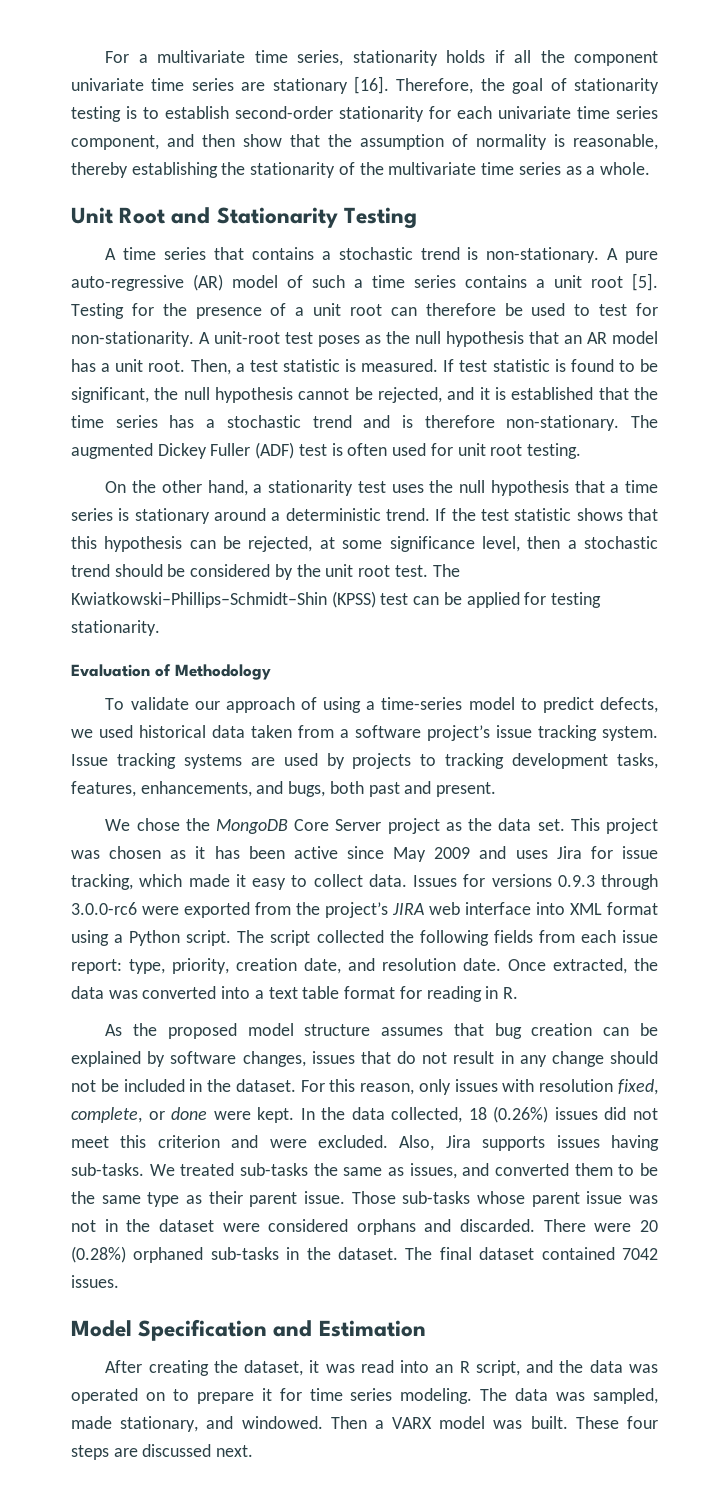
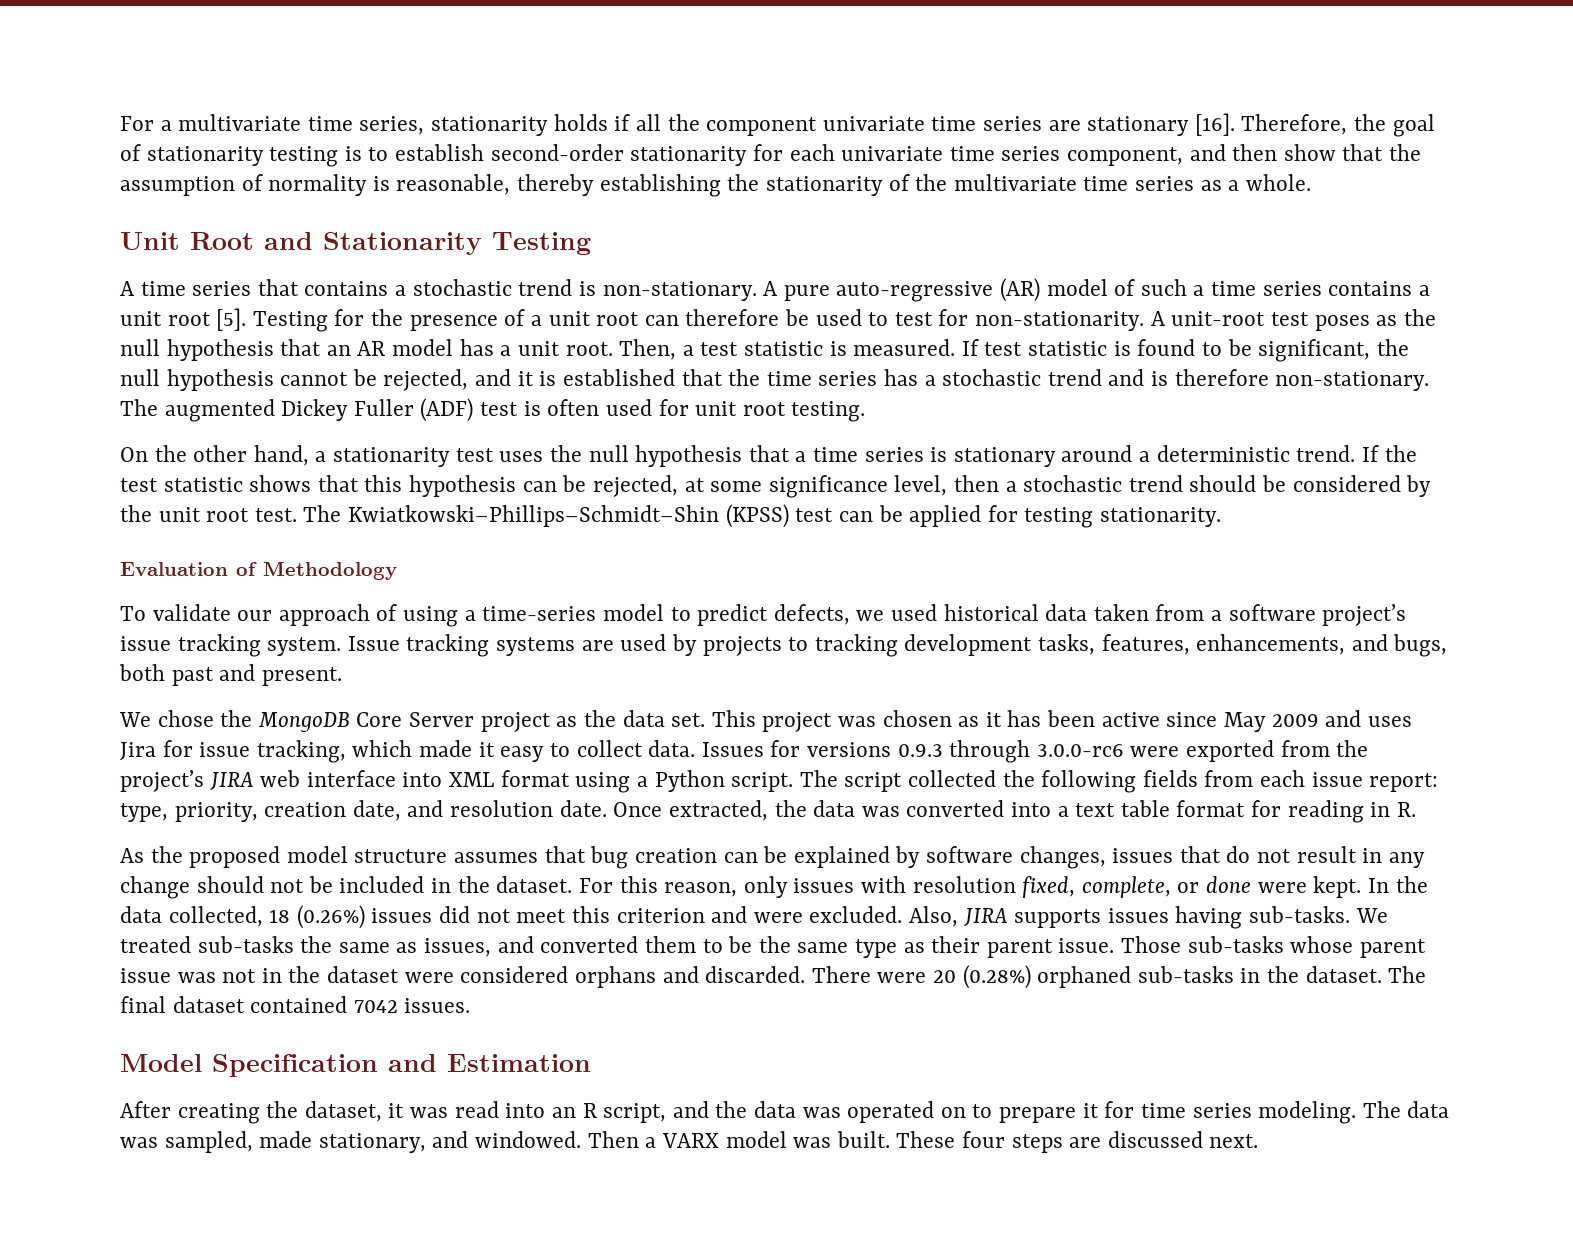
[445,1135,471,1148] Jira -> [963,908,1008,927] JIRA

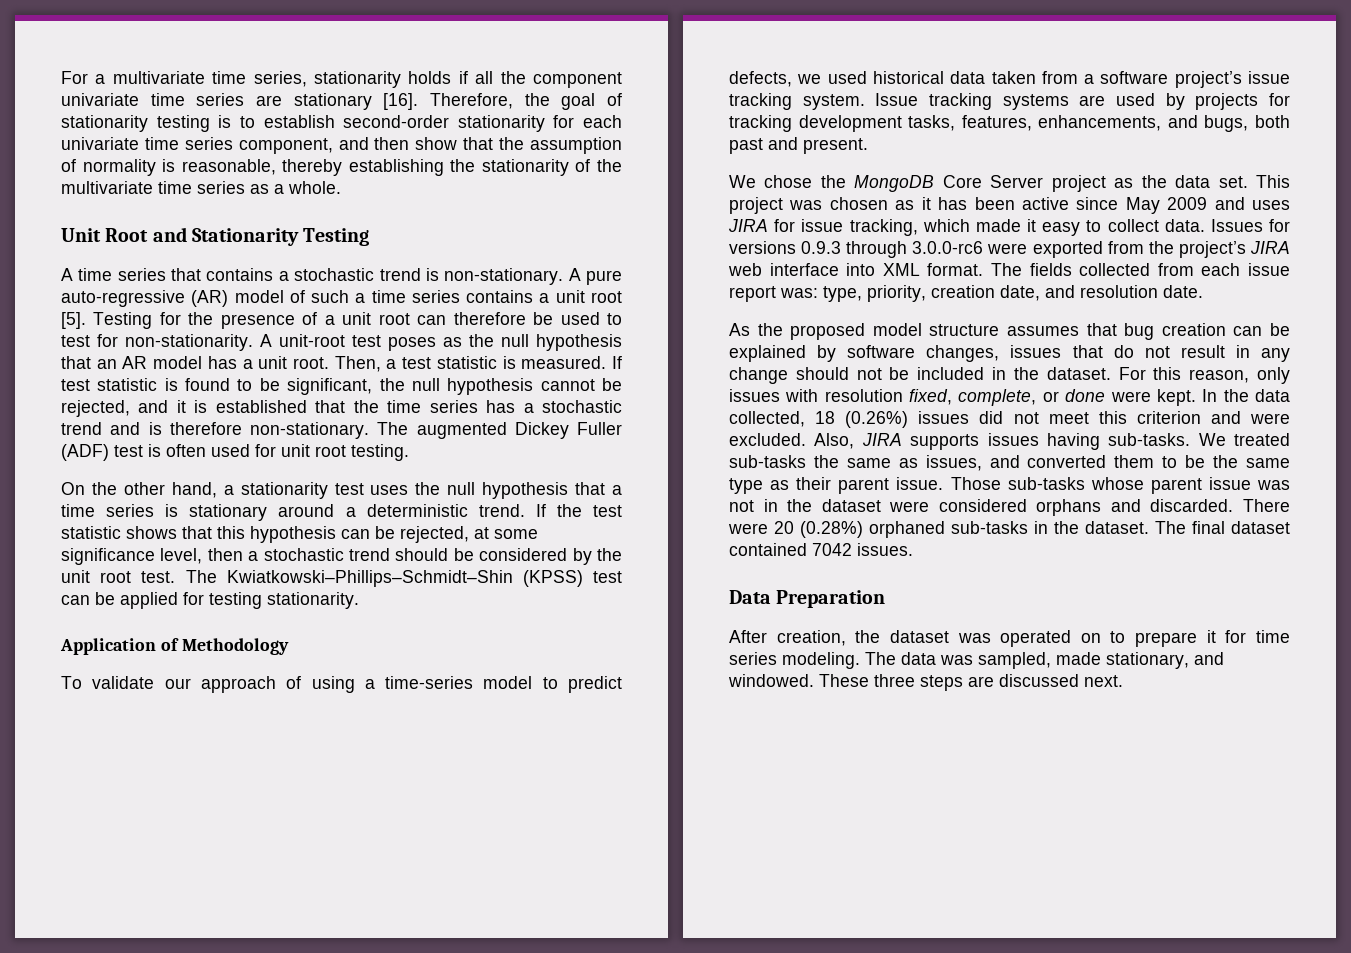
[120,562,228,576] Evaluation -> [60,638,156,655] Application
[788,637,809,651] to -> [1269,93,1290,106] for
[120,742,156,761] Jira -> [728,219,768,232] JIRA
[500,770,1198,793] format using a Python script. The script collected the following fields -> [927,263,1151,276] format. The fields collected
[1369,773,1439,792] report: -> [729,286,818,302] report was:
[613,800,1416,823] Once extracted, the data was converted into a text table format for reading in R. -> (1203, 291) none
[120,1054,591,1077] [120,1101,796,1124] Model Specification and Estimation // After creating the dataset, it was read into an R script, and the data -> [729,590,886,608] [729,630,949,646] Data Preparation // After creation, the dataset
[587,1131,1005,1148] Then a VARX model was built. These four -> [819,674,915,687] These three

